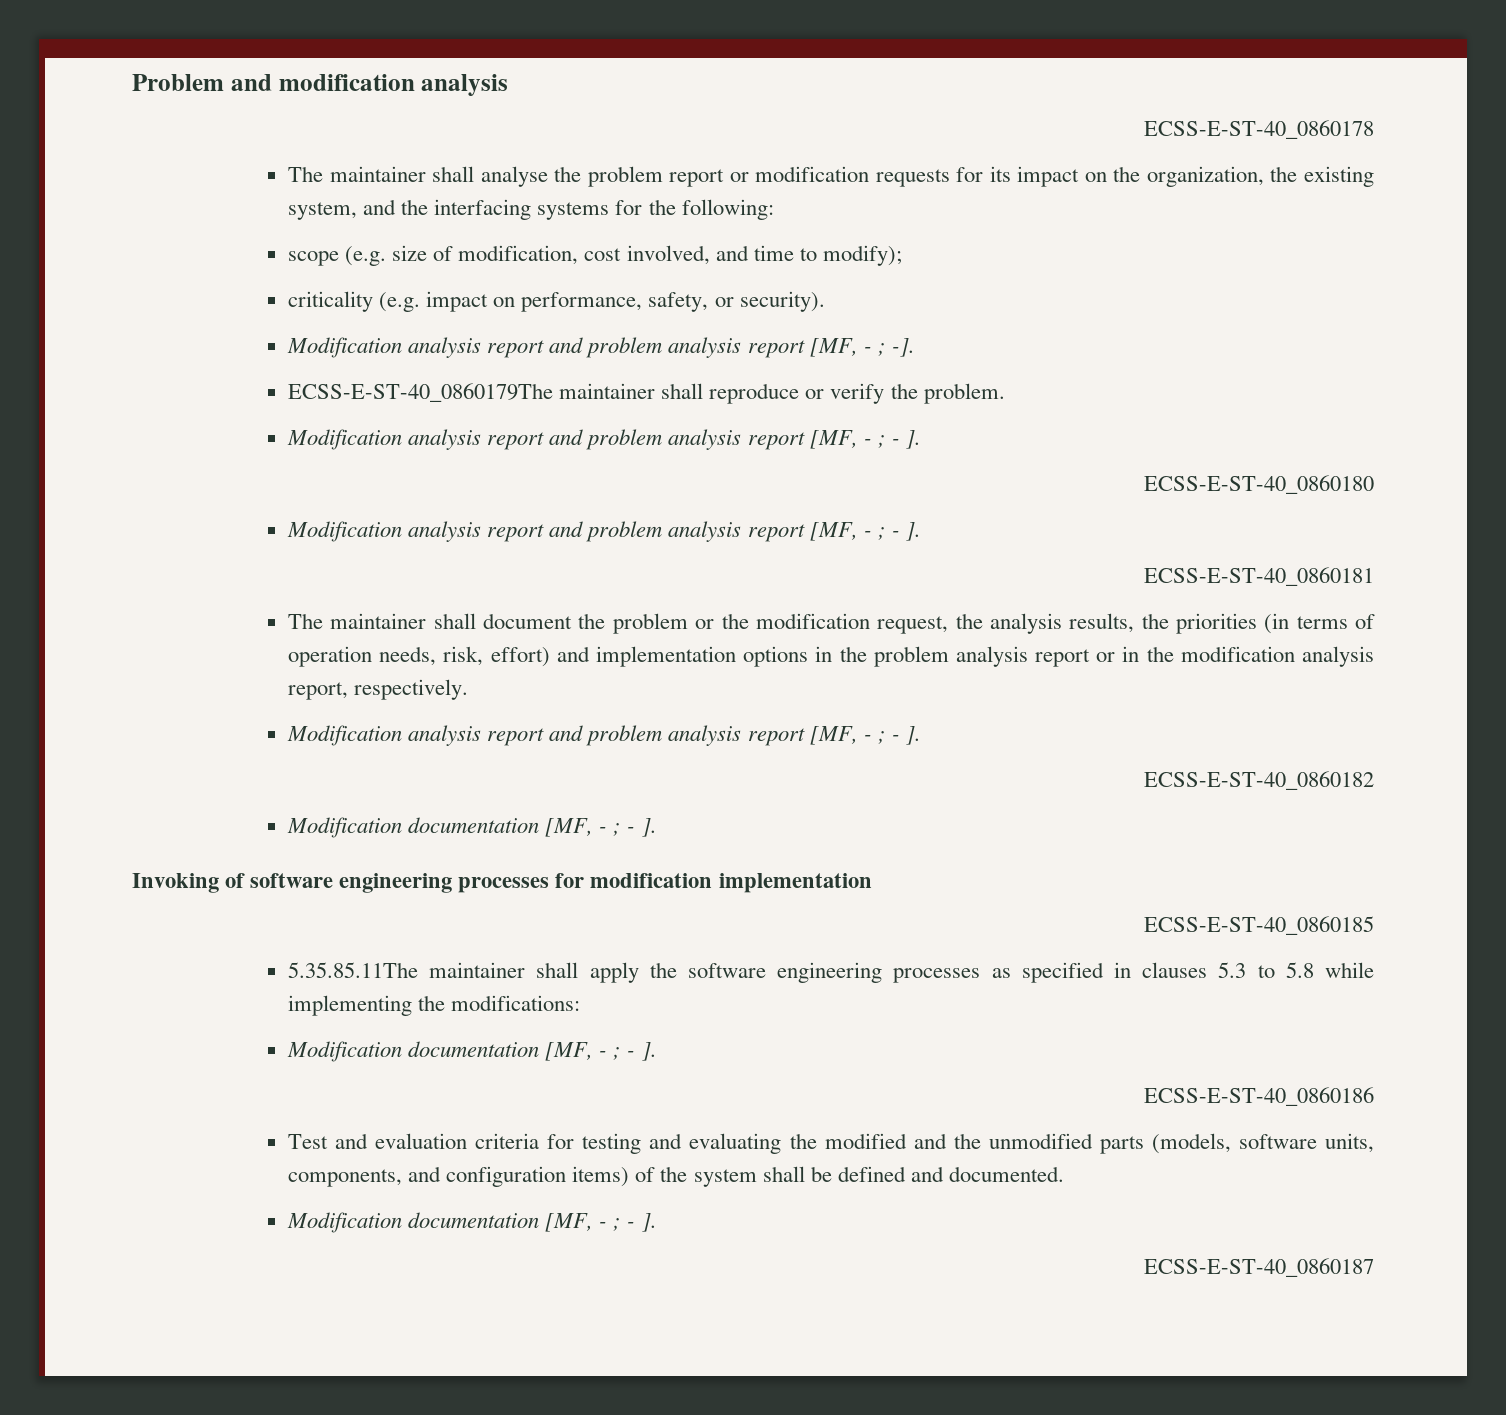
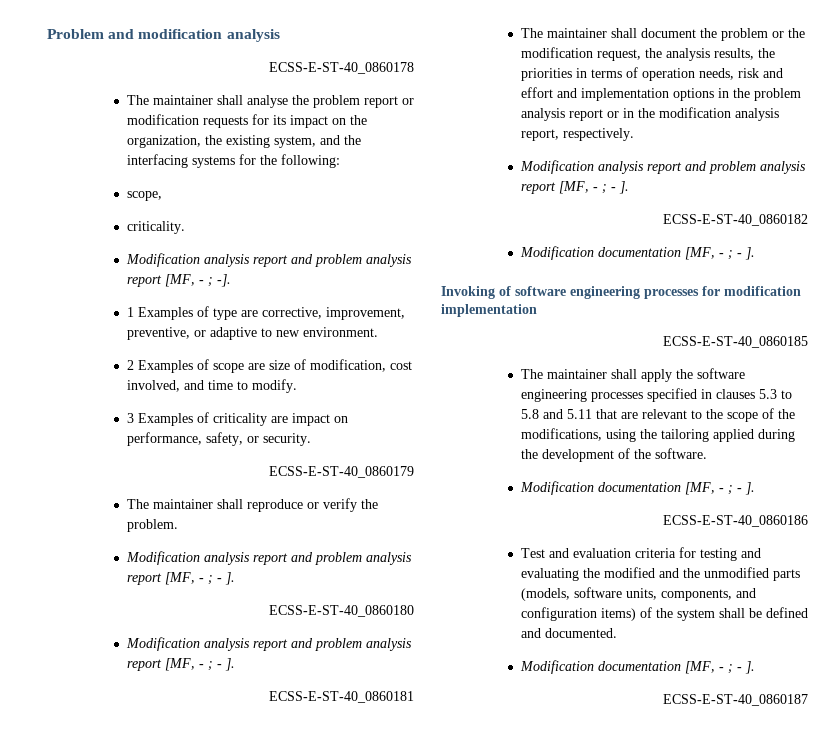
[288,245,902,266] [288,291,825,312] scope (e.g. size of modification, cost involved, and time to modify); // criticality (e.g. impact on performance, safety, or security). -> [126,191,162,201] [126,221,185,234] scope, // criticality.
[288,383,554,402] ECSS-E-ST-40_0860179The -> [126,306,405,320] [126,327,378,340] [126,359,412,373] [126,379,297,393] [126,412,348,426] [126,432,311,446] [269,466,414,478] [126,499,149,509] 1 Examples of type are corrective, improvement, preventive, or adaptive to new environment. // 2 Examples of scope are size of modification, cost involved, and time to modify. // 3 Examples of criticality are impact on performance, safety, or security. // ECSS-E-ST-40_0860179 // The
[1264,613,1290,634] (in -> [575,68,587,78] in
[443,646,550,667] risk, effort) -> [737,68,783,78] [520,87,553,98] risk and effort
[288,962,419,978] 5.35.85.11The -> [520,369,543,379] The
[991,968,1011,978] as -> (643, 397) none
[1325,962,1375,978] [288,995,581,1016] while implementing the modifications: -> [542,408,795,422] [520,428,795,442] [520,448,707,462] and 5.11 that are relevant to the scope of the modifications, using the tailoring applied during the development of the software.

